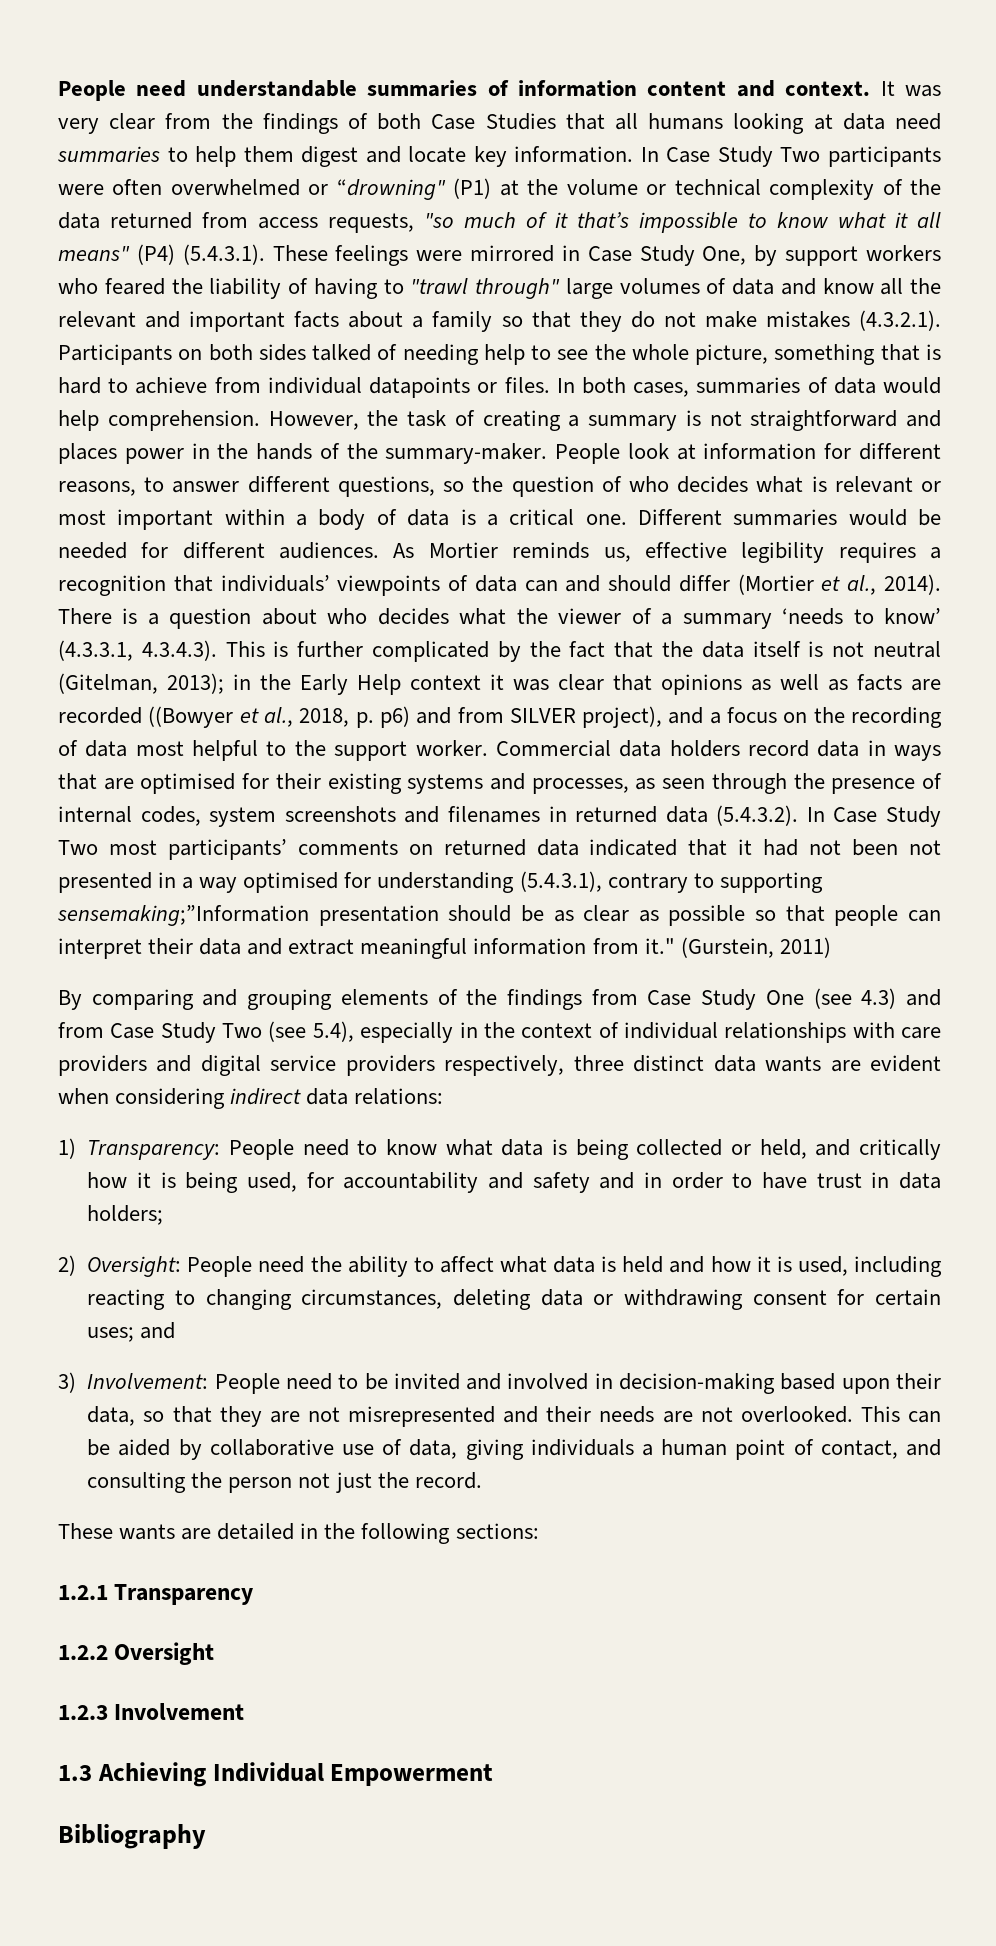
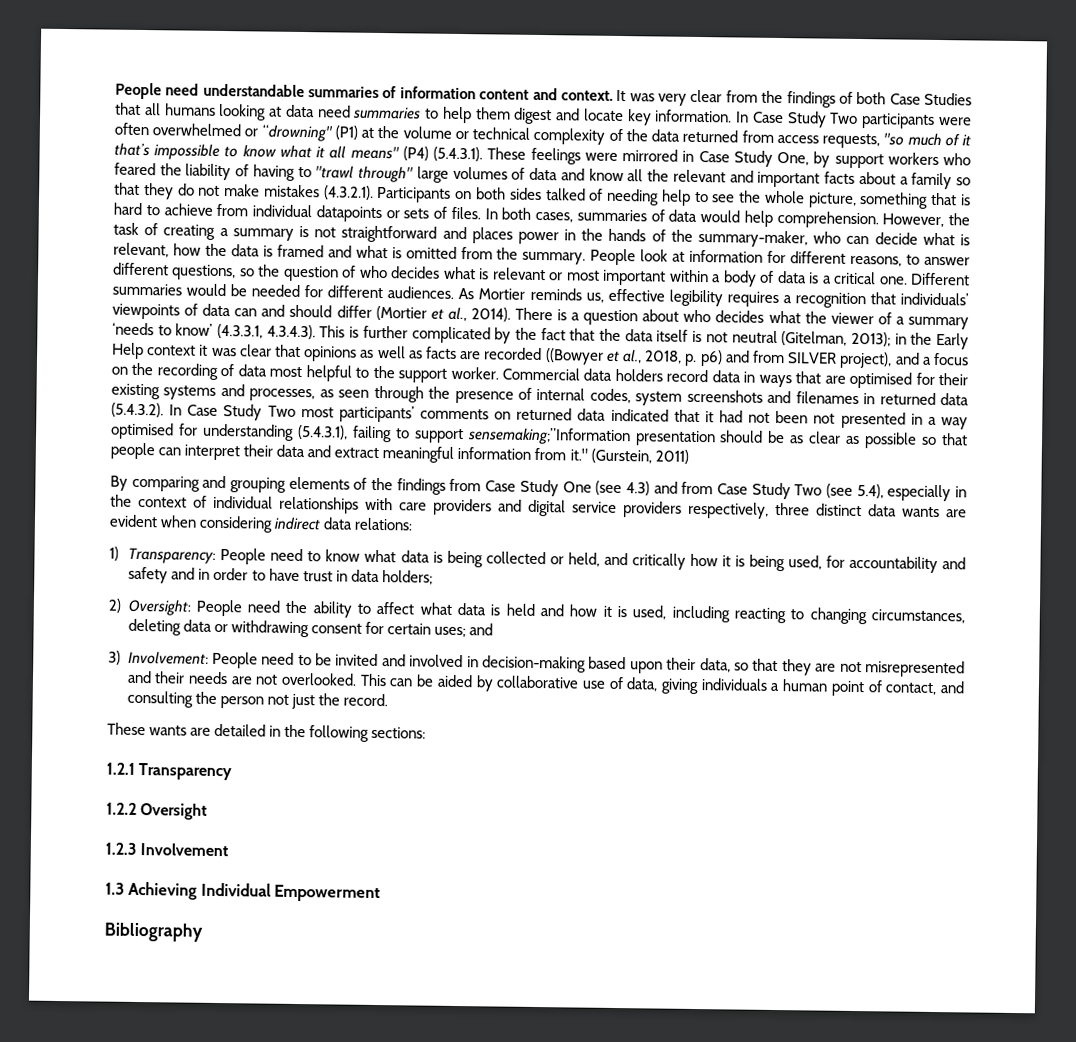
(498, 387) none -> [403,206,447,219] sets of
[385,443,548,464] summary-maker. -> [698,229,970,248] [113,242,587,265] summary-maker, who can decide what is relevant, how the data is framed and what is omitted from the summary.
[607,872,823,893] contrary to supporting -> [351,425,464,444] failing to support

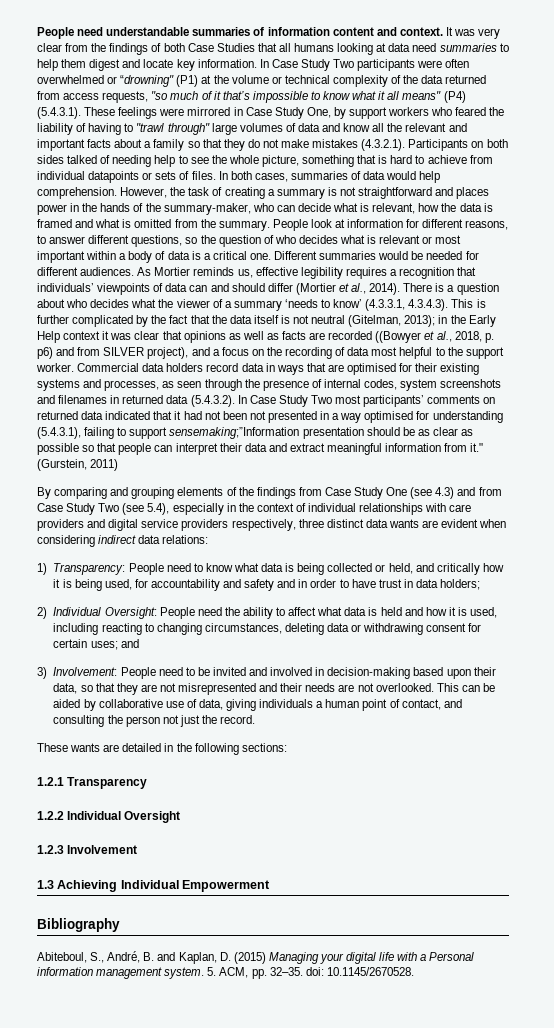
(121, 605) none -> [53,607,102,616] Individual
(137, 808) none -> [67,811,122,820] Individual
(203, 932) none -> [37,951,475,964] [37,967,414,979] // Abiteboul, S., André, B. and Kaplan, D. (2015) Managing your digital life with a Personal information management system. 5. ACM, pp. 32–35. doi: 10.1145/2670528.

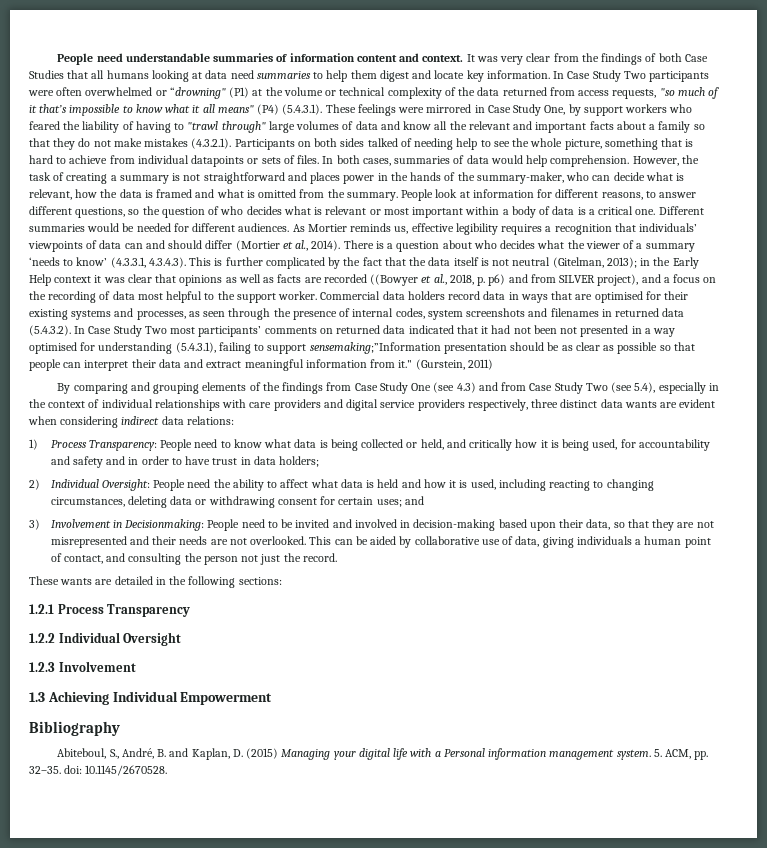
(47, 569) none -> [50,440,87,448] Process
[53,667,118,676] Involvement: -> [50,519,205,531] Involvement in Decisionmaking:
(64, 781) none -> [57,604,104,614] Process

